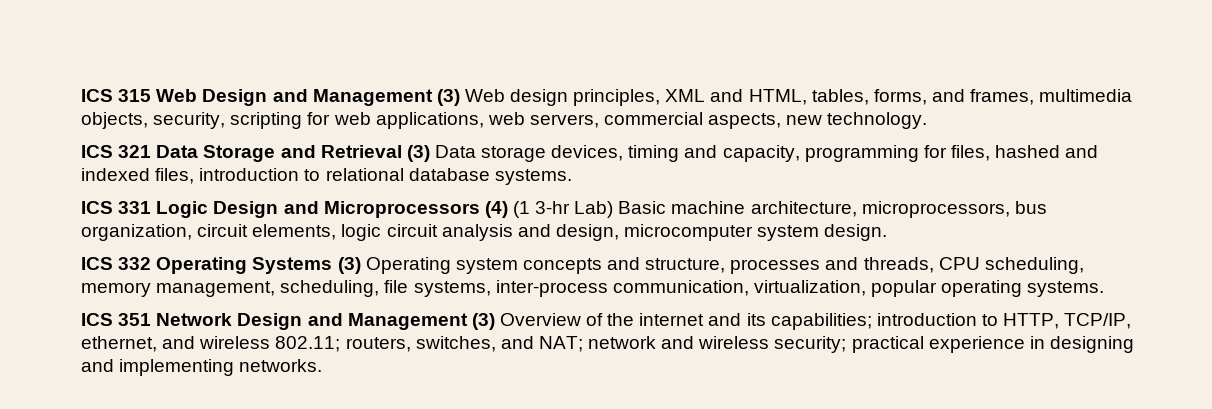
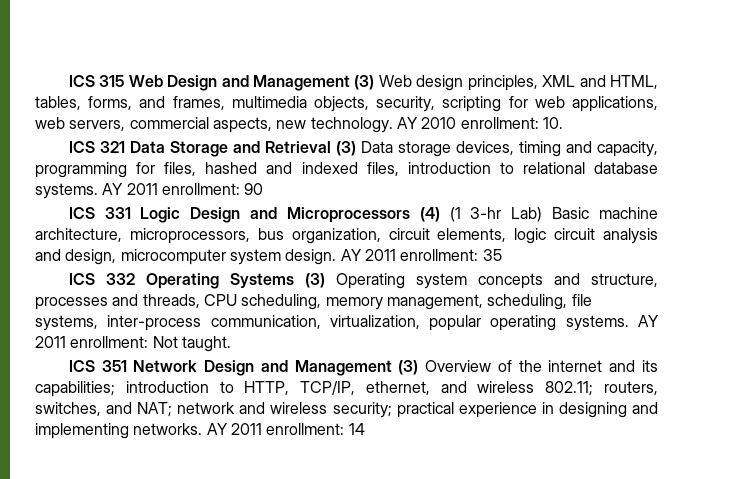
(928, 120) none -> [396,117,563,129] AY 2010 enrollment: 10.
(572, 177) none -> [102,183,264,195] AY 2011 enrollment: 90
(888, 232) none -> [340,249,502,261] AY 2011 enrollment: 35
(1105, 289) none -> [638,315,659,327] [35,336,231,352] AY 2011 enrollment: Not taught.
(323, 365) none -> [206,423,365,435] AY 2011 enrollment: 14

